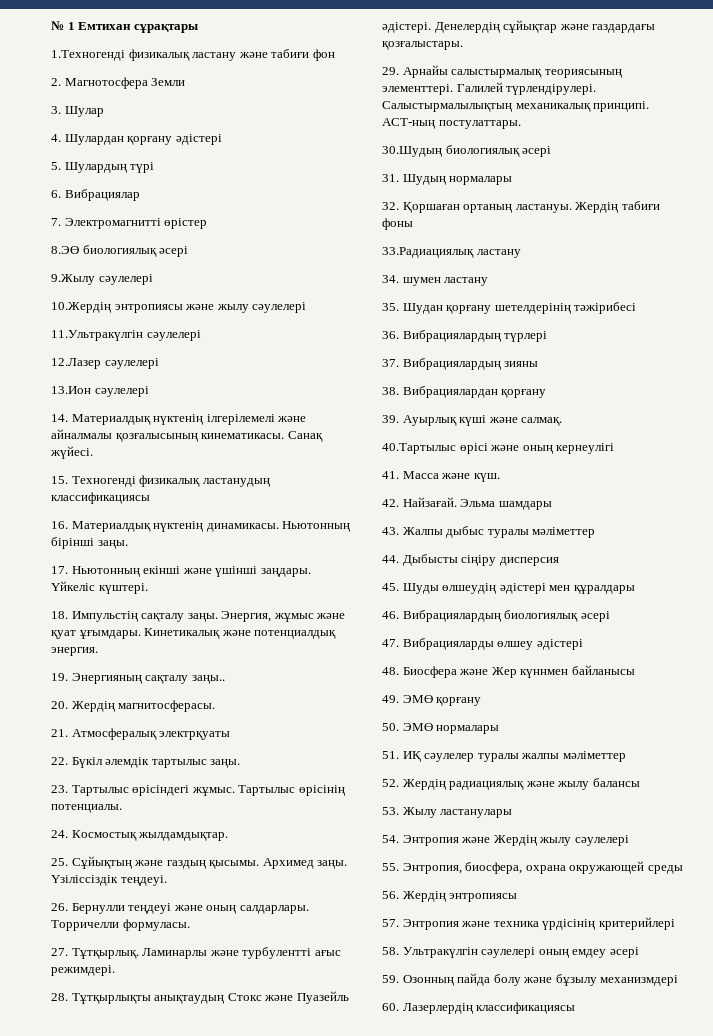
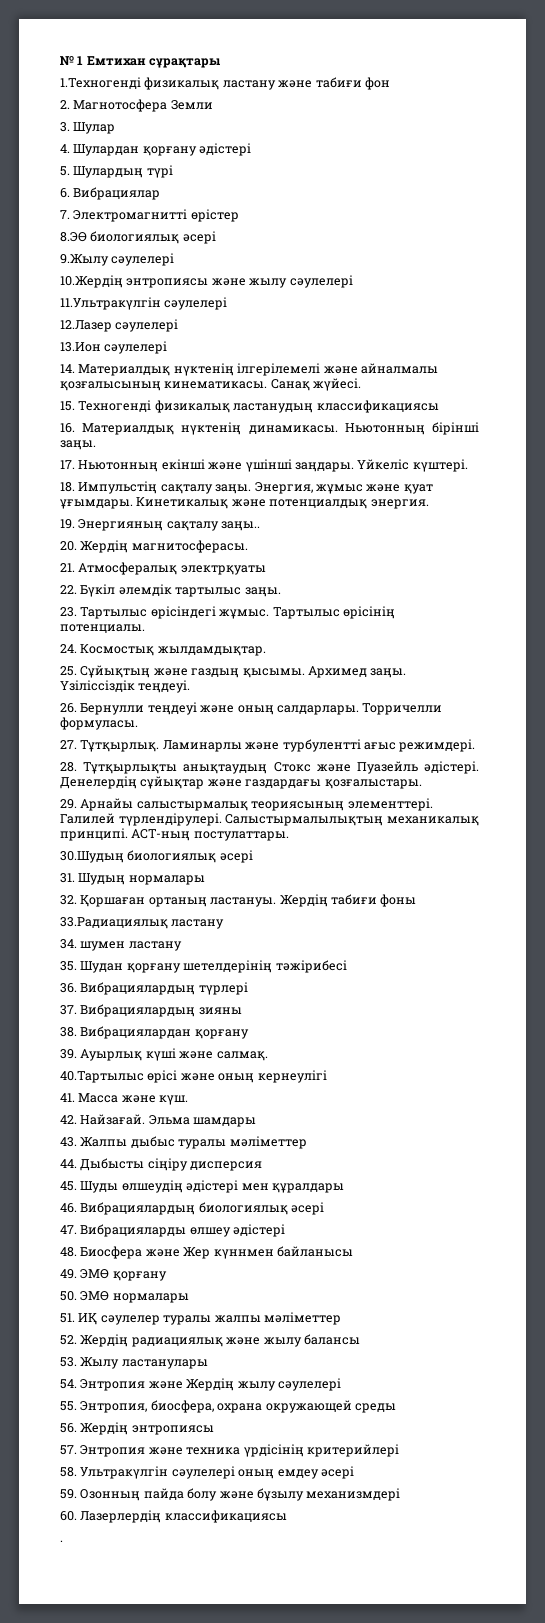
(576, 1008) none -> [60,1540,63,1542] // .

